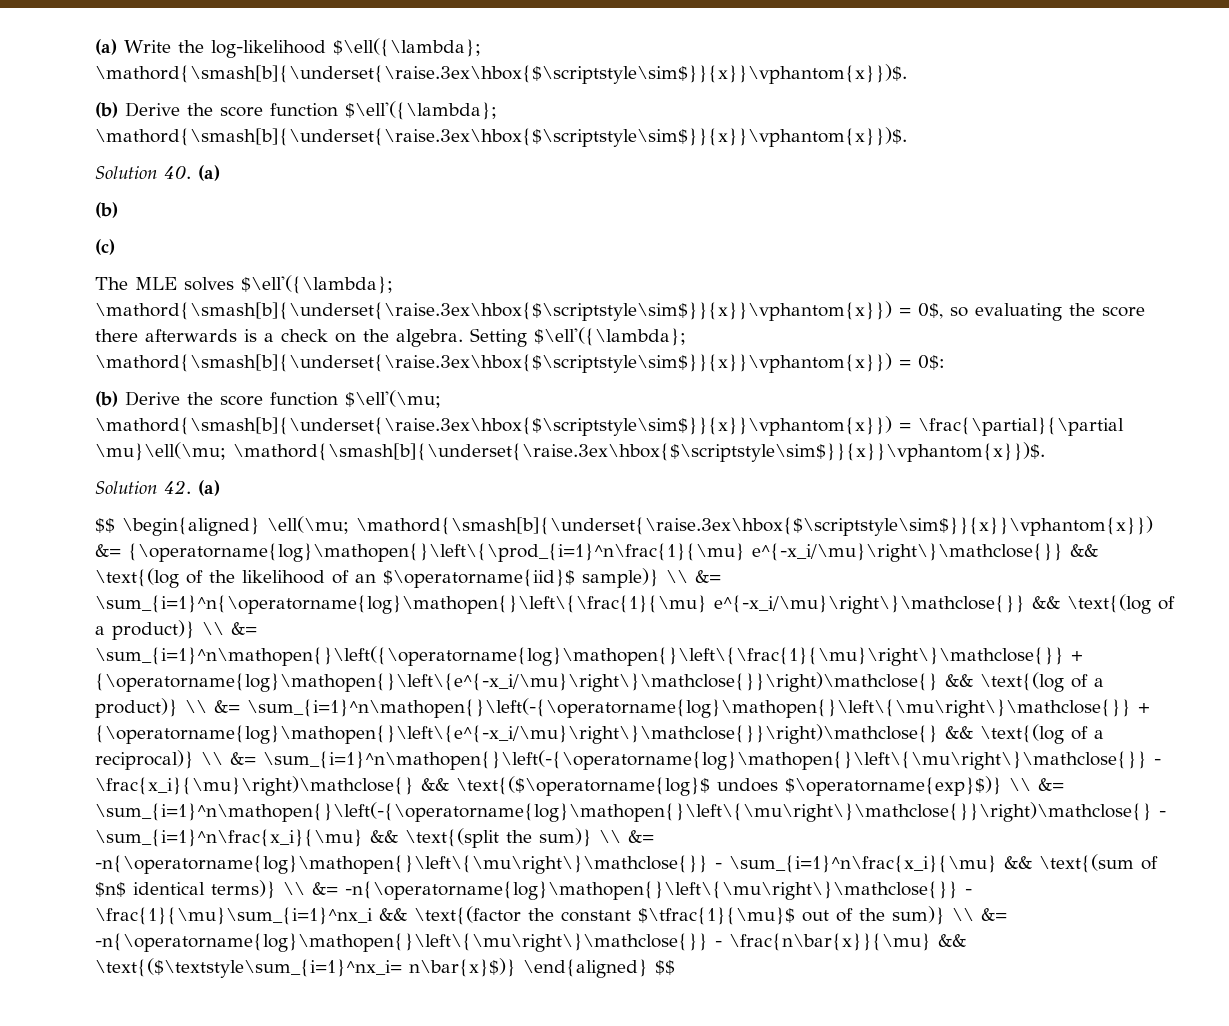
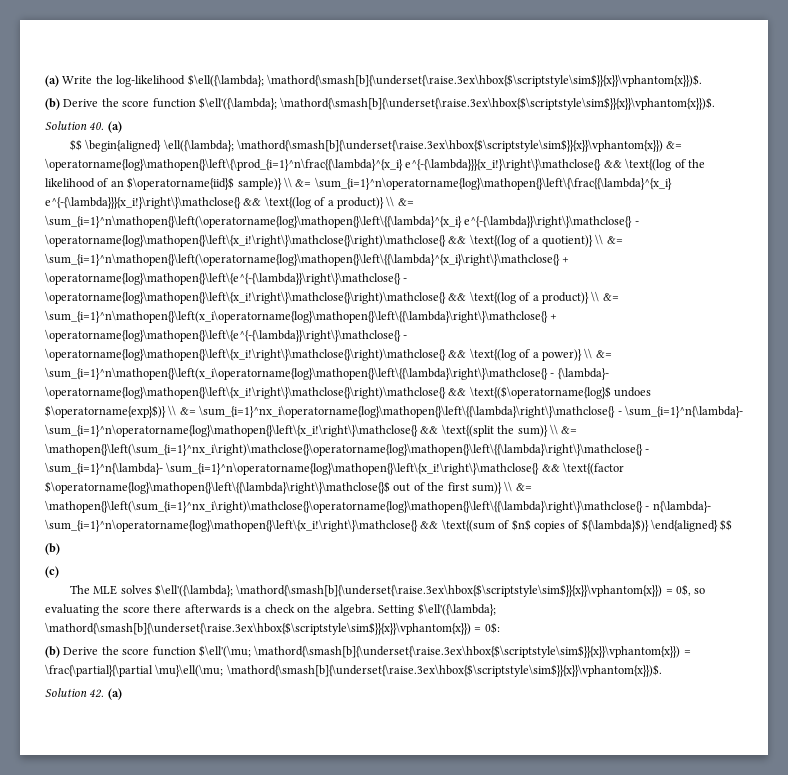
(220, 173) none -> [69,139,683,152] [45,158,705,171] [45,177,672,190] [45,196,414,209] [45,215,639,228] [45,234,623,247] [45,253,570,266] [45,272,408,285] [45,291,619,304] [45,310,558,323] [45,329,408,342] [45,348,612,361] [45,367,609,380] [45,386,652,399] [45,405,743,418] [45,424,578,437] [45,443,650,456] [45,462,625,475] [45,481,532,494] [45,500,711,513] [45,519,733,532] // $$ \begin{aligned} \ell({\lambda}; \mathord{\smash[b]{\underset{\raise.3ex\hbox{$\scriptstyle\sim$}}{x}}\vphantom{x}}) &= \operatorname{log}\mathopen{}\left\{\prod_{i=1}^n\frac{{\lambda}^{x_i} e^{-{\lambda}}}{x_i!}\right\}\mathclose{} && \text{(log of the likelihood of an $\operatorname{iid}$ sample)} \\ &= \sum_{i=1}^n\operatorname{log}\mathopen{}\left\{\frac{{\lambda}^{x_i} e^{-{\lambda}}}{x_i!}\right\}\mathclose{} && \text{(log of a product)} \\ &= \sum_{i=1}^n\mathopen{}\left(\operatorname{log}\mathopen{}\left\{{\lambda}^{x_i} e^{-{\lambda}}\right\}\mathclose{} - \operatorname{log}\mathopen{}\left\{x_i!\right\}\mathclose{}\right)\mathclose{} && \text{(log of a quotient)} \\ &= \sum_{i=1}^n\mathopen{}\left(\operatorname{log}\mathopen{}\left\{{\lambda}^{x_i}\right\}\mathclose{} + \operatorname{log}\mathopen{}\left\{e^{-{\lambda}}\right\}\mathclose{} - \operatorname{log}\mathopen{}\left\{x_i!\right\}\mathclose{}\right)\mathclose{} && \text{(log of a product)} \\ &= \sum_{i=1}^n\mathopen{}\left(x_i\operatorname{log}\mathopen{}\left\{{\lambda}\right\}\mathclose{} + \operatorname{log}\mathopen{}\left\{e^{-{\lambda}}\right\}\mathclose{} - \operatorname{log}\mathopen{}\left\{x_i!\right\}\mathclose{}\right)\mathclose{} && \text{(log of a power)} \\ &= \sum_{i=1}^n\mathopen{}\left(x_i\operatorname{log}\mathopen{}\left\{{\lambda}\right\}\mathclose{} - {\lambda}- \operatorname{log}\mathopen{}\left\{x_i!\right\}\mathclose{}\right)\mathclose{} && \text{($\operatorname{log}$ undoes $\operatorname{exp}$)} \\ &= \sum_{i=1}^nx_i\operatorname{log}\mathopen{}\left\{{\lambda}\right\}\mathclose{} - \sum_{i=1}^n{\lambda}- \sum_{i=1}^n\operatorname{log}\mathopen{}\left\{x_i!\right\}\mathclose{} && \text{(split the sum)} \\ &= \mathopen{}\left(\sum_{i=1}^nx_i\right)\mathclose{}\operatorname{log}\mathopen{}\left\{{\lambda}\right\}\mathclose{} - \sum_{i=1}^n{\lambda}- \sum_{i=1}^n\operatorname{log}\mathopen{}\left\{x_i!\right\}\mathclose{} && \text{(factor $\operatorname{log}\mathopen{}\left\{{\lambda}\right\}\mathclose{}$ out of the first sum)} \\ &= \mathopen{}\left(\sum_{i=1}^nx_i\right)\mathclose{}\operatorname{log}\mathopen{}\left\{{\lambda}\right\}\mathclose{} - n{\lambda}- \sum_{i=1}^n\operatorname{log}\mathopen{}\left\{x_i!\right\}\mathclose{} && \text{(sum of $n$ copies of ${\lambda}$)} \end{aligned} $$
[95,516,1153,536] [95,543,1098,562] [95,568,721,588] [95,594,1175,614] [95,620,257,640] [95,646,1083,666] [95,672,1104,692] [95,698,1150,718] [95,724,1104,744] [95,750,1161,770] [95,776,1064,796] [95,802,1166,822] [95,828,654,848] [95,854,1158,874] [95,880,972,900] [95,906,1007,925] [95,933,966,952] [95,958,675,978] // $$ \begin{aligned} \ell(\mu; \mathord{\smash[b]{\underset{\raise.3ex\hbox{$\scriptstyle\sim$}}{x}}\vphantom{x}}) &= {\operatorname{log}\mathopen{}\left\{\prod_{i=1}^n\frac{1}{\mu} e^{-x_i/\mu}\right\}\mathclose{}} && \text{(log of the likelihood of an $\operatorname{iid}$ sample)} \\ &= \sum_{i=1}^n{\operatorname{log}\mathopen{}\left\{\frac{1}{\mu} e^{-x_i/\mu}\right\}\mathclose{}} && \text{(log of a product)} \\ &= \sum_{i=1}^n\mathopen{}\left({\operatorname{log}\mathopen{}\left\{\frac{1}{\mu}\right\}\mathclose{}} + {\operatorname{log}\mathopen{}\left\{e^{-x_i/\mu}\right\}\mathclose{}}\right)\mathclose{} && \text{(log of a product)} \\ &= \sum_{i=1}^n\mathopen{}\left(-{\operatorname{log}\mathopen{}\left\{\mu\right\}\mathclose{}} + {\operatorname{log}\mathopen{}\left\{e^{-x_i/\mu}\right\}\mathclose{}}\right)\mathclose{} && \text{(log of a reciprocal)} \\ &= \sum_{i=1}^n\mathopen{}\left(-{\operatorname{log}\mathopen{}\left\{\mu\right\}\mathclose{}} - \frac{x_i}{\mu}\right)\mathclose{} && \text{($\operatorname{log}$ undoes $\operatorname{exp}$)} \\ &= \sum_{i=1}^n\mathopen{}\left(-{\operatorname{log}\mathopen{}\left\{\mu\right\}\mathclose{}}\right)\mathclose{} - \sum_{i=1}^n\frac{x_i}{\mu} && \text{(split the sum)} \\ &= -n{\operatorname{log}\mathopen{}\left\{\mu\right\}\mathclose{}} - \sum_{i=1}^n\frac{x_i}{\mu} && \text{(sum of $n$ identical terms)} \\ &= -n{\operatorname{log}\mathopen{}\left\{\mu\right\}\mathclose{}} - \frac{1}{\mu}\sum_{i=1}^nx_i && \text{(factor the constant $\tfrac{1}{\mu}$ out of the sum)} \\ &= -n{\operatorname{log}\mathopen{}\left\{\mu\right\}\mathclose{}} - \frac{n\bar{x}}{\mu} && \text{($\textstyle\sum_{i=1}^nx_i= n\bar{x}$)} \end{aligned} $$ -> (122, 694) none

